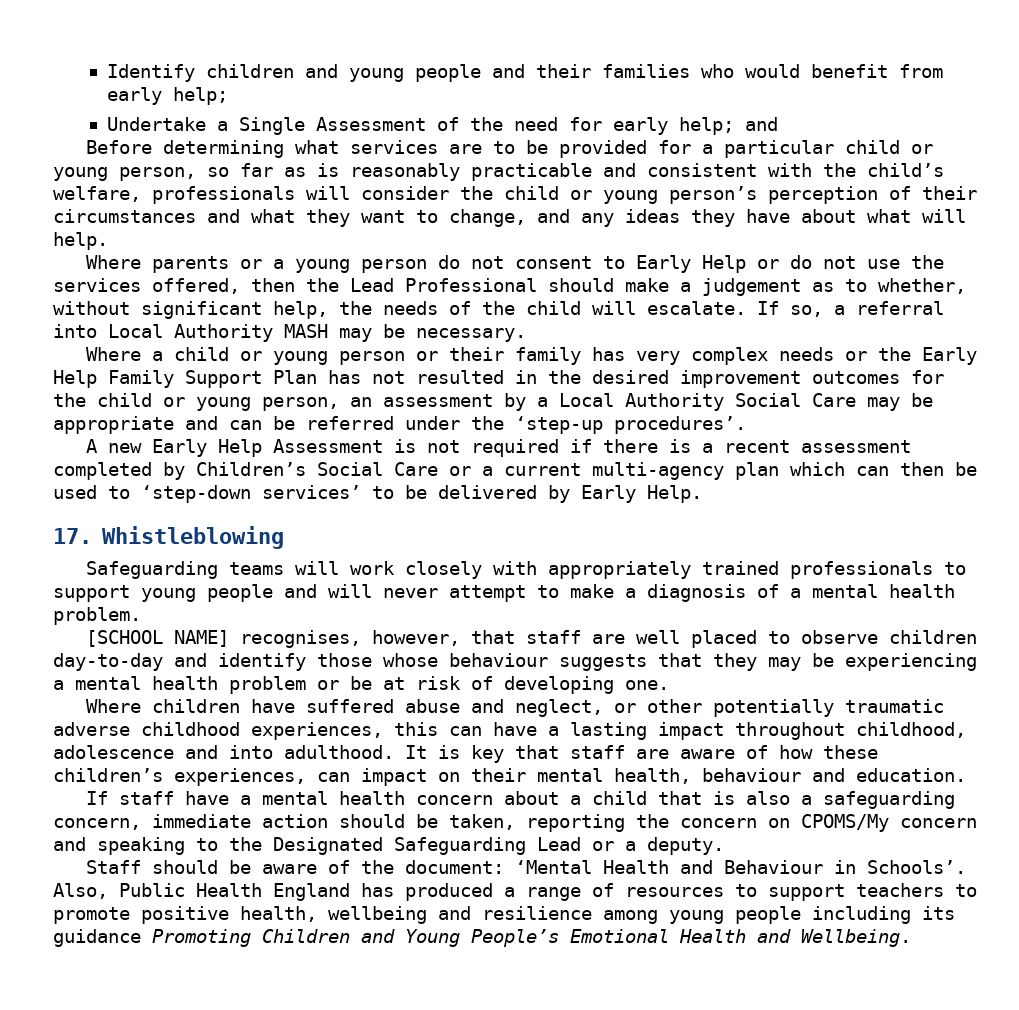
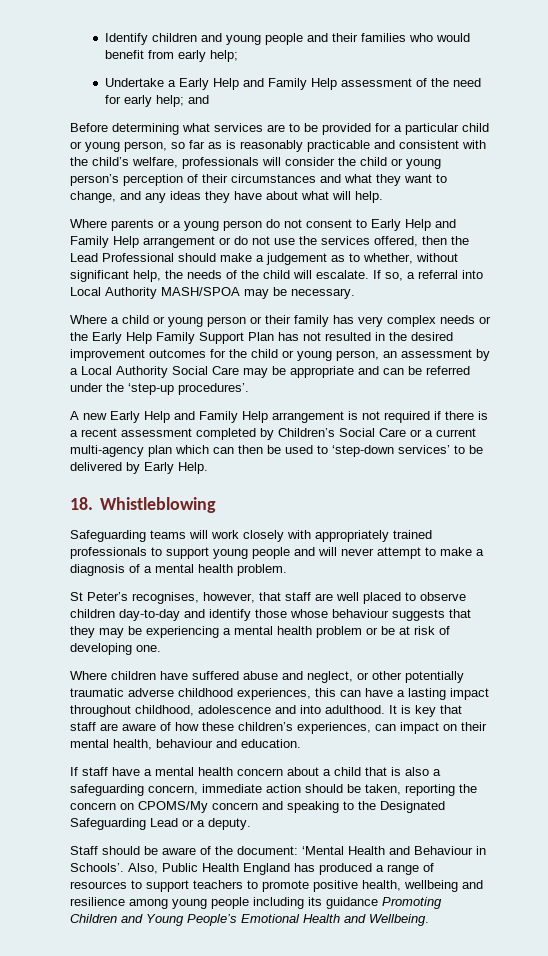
[239,117,427,135] Single Assessment -> [178,78,412,90] Early Help and Family Help assessment
(746, 264) none -> [435,219,456,228] [70,236,215,248] and Family Help arrangement
[284,324,328,338] MASH -> [161,287,240,296] MASH/SPOA
[272,439,383,453] Assessment -> [174,411,344,423] and Family Help arrangement
[53,528,92,544] 17. -> [70,497,93,510] 18.
[85,630,229,647] [SCHOOL NAME] -> [70,592,128,601] St Peter’s

